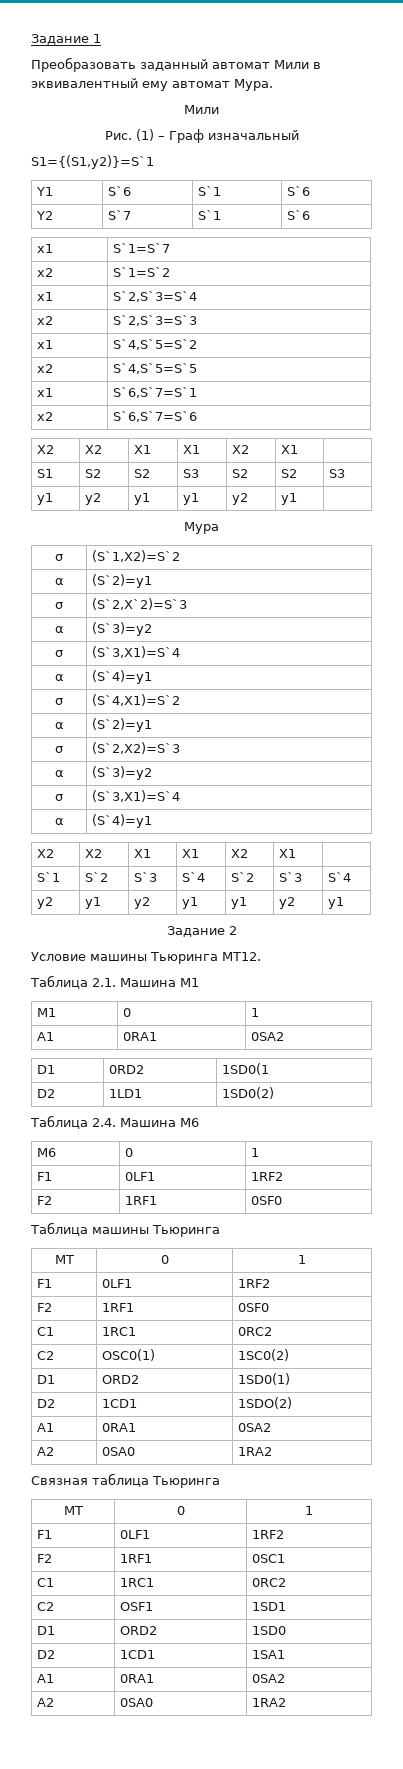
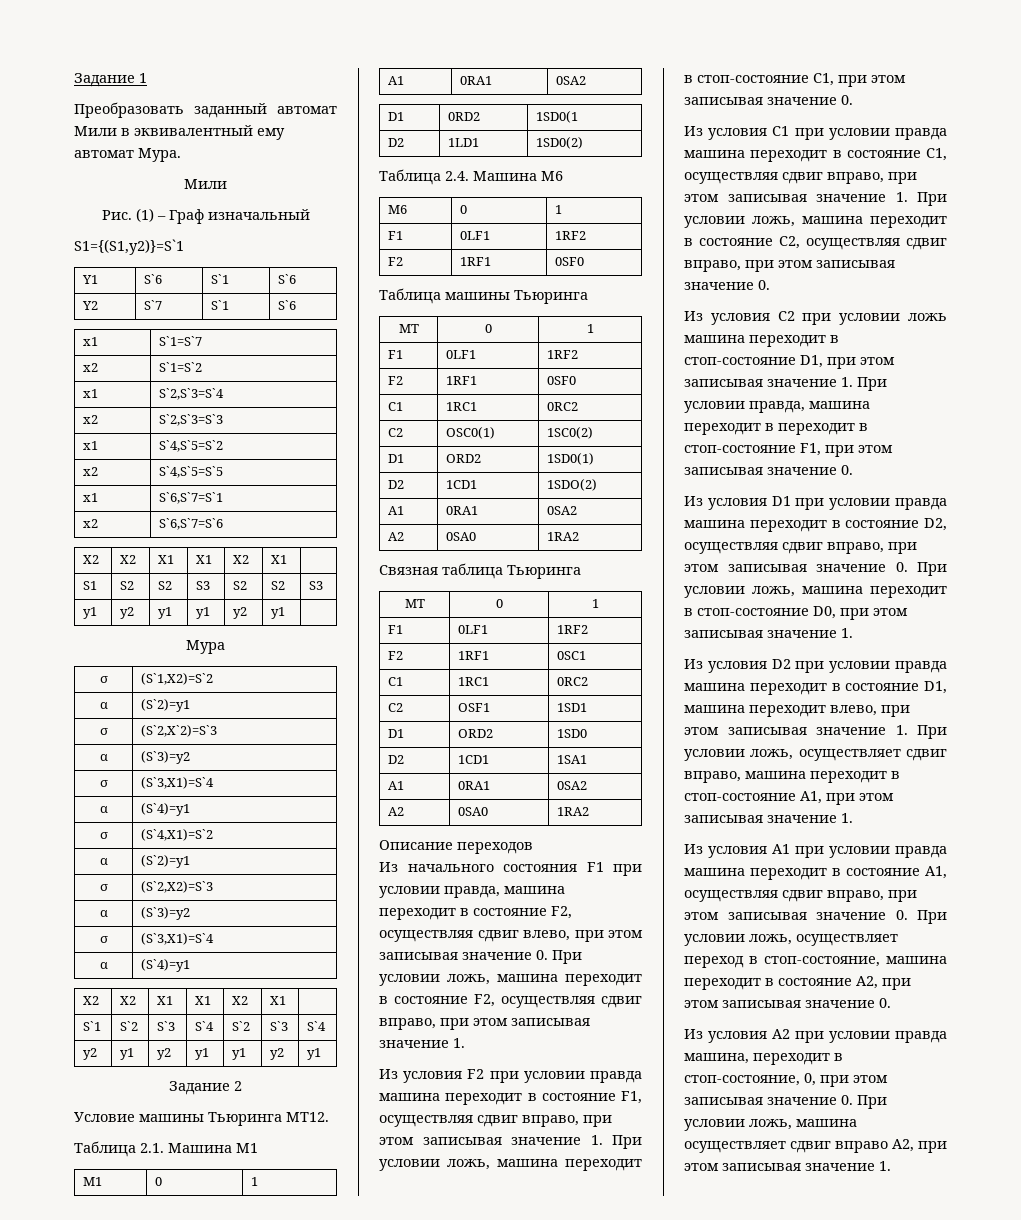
(286, 1702) none -> [379,840,533,854] [379,862,642,876] [379,886,565,898] [379,906,572,920] [379,930,643,942] [379,950,582,964] [379,974,642,986] [379,994,642,1008] [379,1018,590,1030] [379,1038,465,1048] [379,1069,642,1083] [379,1091,642,1105] [379,1115,612,1127] [379,1135,642,1149] [379,1159,642,1171] [684,73,906,87] [684,95,853,105] [684,126,947,140] [684,148,947,162] [684,172,917,184] [684,192,947,206] [684,216,947,228] [684,236,947,250] [684,260,895,272] [684,280,770,290] [684,311,947,325] [684,335,839,347] [684,355,895,369] [684,377,887,391] [684,401,870,413] [684,423,868,435] [684,443,893,457] [684,465,853,475] [684,496,947,510] [684,518,947,532] [684,542,917,554] [684,562,947,576] [684,586,947,598] [684,606,908,620] [684,628,853,638] [684,659,947,673] [684,681,947,695] [684,705,910,717] [684,725,947,739] [684,749,947,761] [684,771,900,783] [684,791,894,805] [684,813,853,823] [684,844,947,858] [684,866,947,880] [684,890,917,902] [684,910,947,924] [684,934,898,946] [684,956,947,968] [684,976,911,990] [684,998,891,1008] [684,1029,947,1043] [684,1053,843,1065] [684,1073,888,1087] [684,1095,887,1109] [684,1119,857,1131] [684,1139,947,1153] [684,1161,891,1171] // Описание переходов // Из начального состояния F1 при условии правда, машина переходит в состояние F2, осуществляя сдвиг влево, при этом записывая значение 0. При условии ложь, машина переходит в состояние F2, осуществляя сдвиг вправо, при этом записывая значение 1. // Из условия F2 при условии правда машина переходит в состояние F1, осуществляя сдвиг вправо, при этом записывая значение 1. При условии ложь, машина переходит в стоп-состояние C1, при этом записывая значение 0. // Из условия C1 при условии правда машина переходит в состояние C1, осуществляя сдвиг вправо, при этом записывая значение 1. При условии ложь, машина переходит в состояние C2, осуществляя сдвиг вправо, при этом записывая значение 0. // Из условия С2 при условии ложь машина переходит в стоп-состояние D1, при этом записывая значение 1. При условии правда, машина переходит в переходит в стоп-состояние F1, при этом записывая значение 0. // Из условия D1 при условии правда машина переходит в состояние D2, осуществляя сдвиг вправо, при этом записывая значение 0. При условии ложь, машина переходит в стоп-состояние D0, при этом записывая значение 1. // Из условия D2 при условии правда машина переходит в состояние D1, машина переходит влево, при этом записывая значение 1. При условии ложь, осуществляет сдвиг вправо, машина переходит в стоп-состояние A1, при этом записывая значение 1. // Из условия A1 при условии правда машина переходит в состояние A1, осуществляя сдвиг вправо, при этом записывая значение 0. При условии ложь, осуществляет переход в стоп-состояние, машина переходит в состояние A2, при этом записывая значение 0. // Из условия A2 при условии правда машина, переходит в стоп-состояние, 0, при этом записывая значение 0. При условии ложь, машина осуществляет сдвиг вправо А2, при этом записывая значение 1.

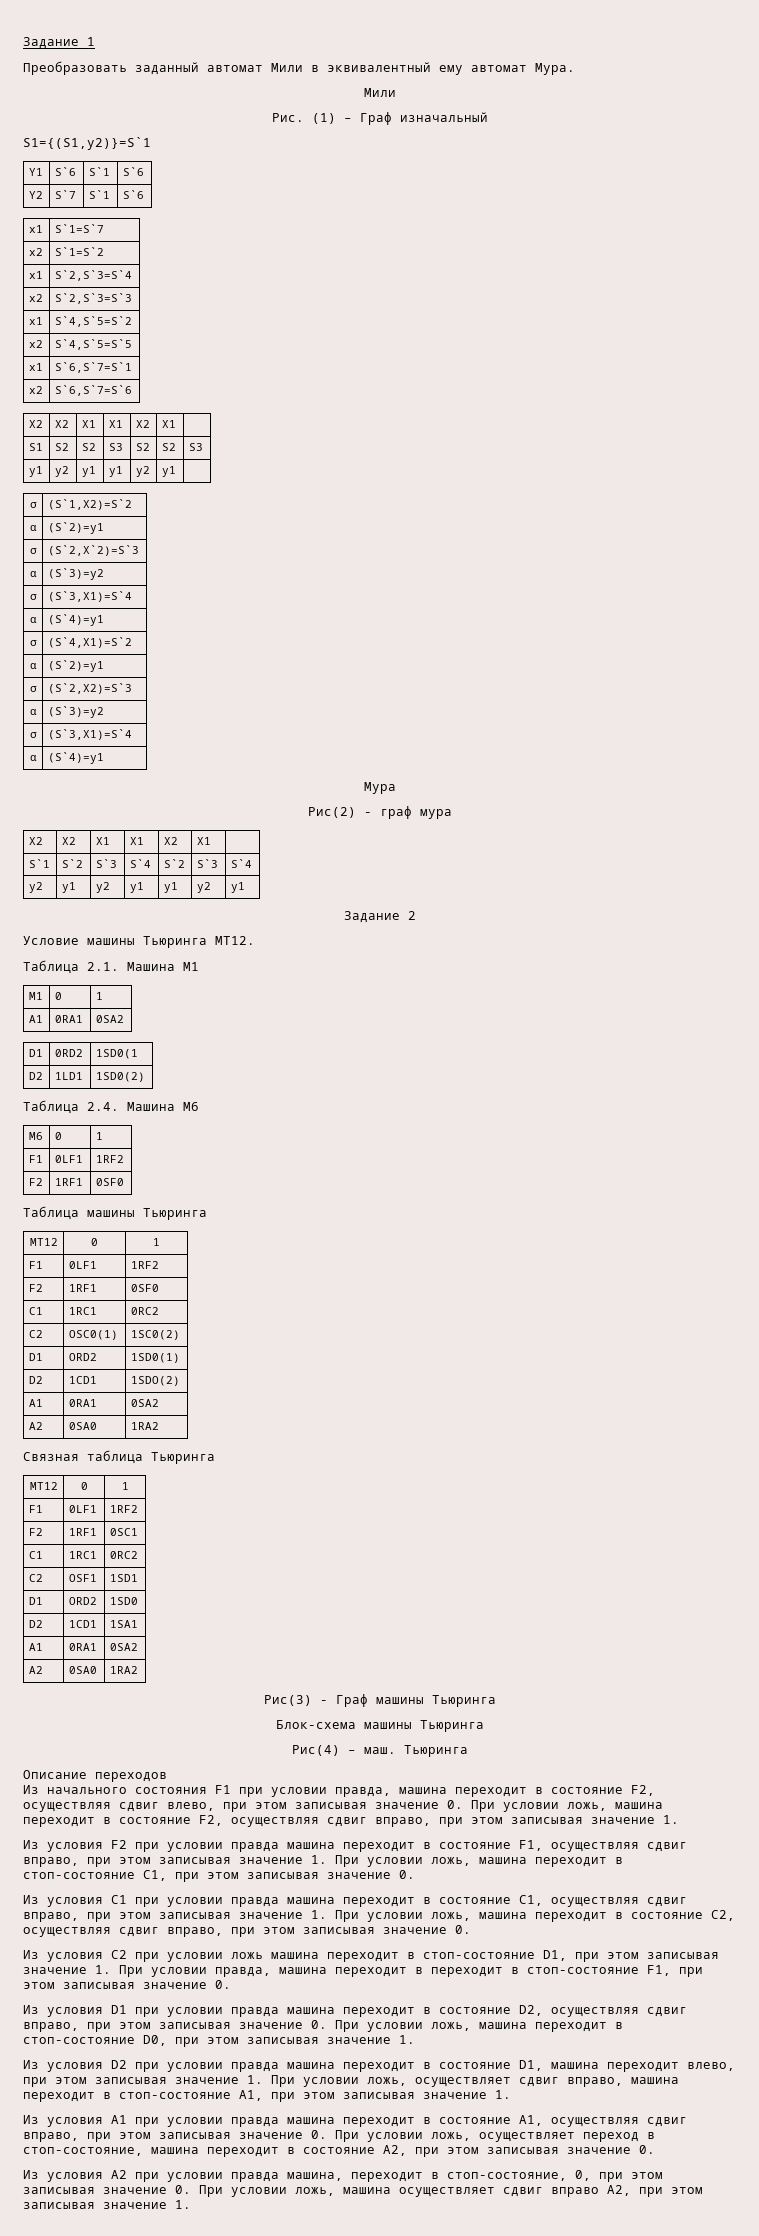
[186,640,225,654] // Мура -> (176, 471) none
(191, 965) none -> [363,782,396,794] [307,806,452,819] // Мура // Рис(2) - граф мура
[398,324,419,333] MT -> [29,1238,58,1246] MT12
[404,599,425,608] MT -> [29,1482,58,1490] MT12
(590, 811) none -> [263,1694,496,1707] [275,1720,484,1732] [291,1745,468,1757] // Рис(3) - Граф машины Тьюринга // Блок-схема машины Тьюринга // Рис(4) – маш. Тьюринга

